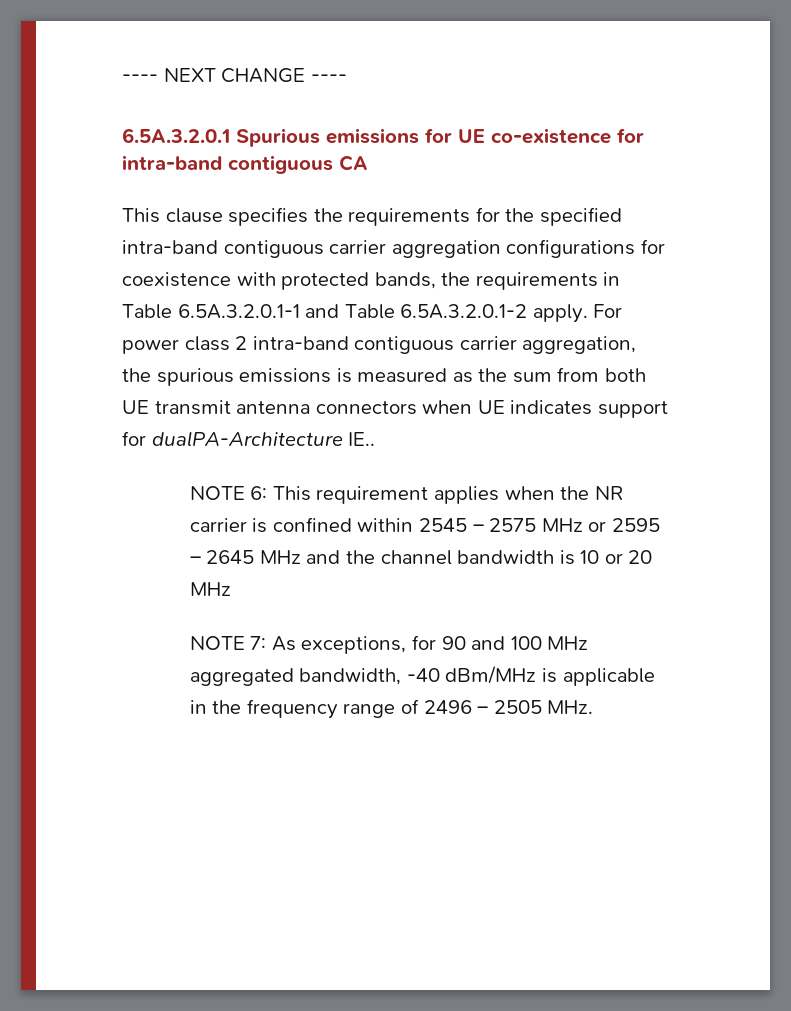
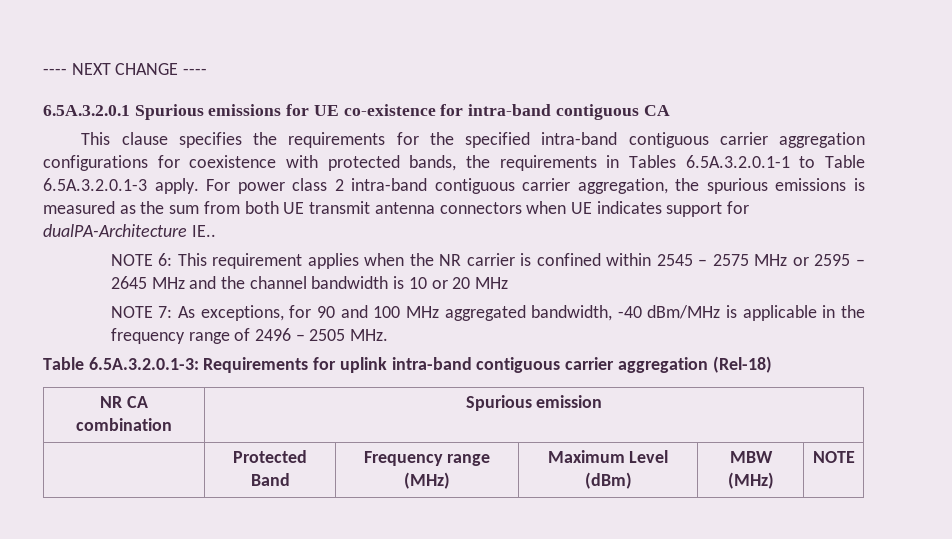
[122,304,528,319] Table 6.5A.3.2.0.1-1 and Table 6.5A.3.2.0.1-2 -> [629,155,865,168] [43,178,147,191] Tables 6.5A.3.2.0.1-1 to Table 6.5A.3.2.0.1-3
(594, 707) none -> [43,356,772,373] [100,396,148,408] [76,418,172,431] [465,395,603,411] [233,450,307,463] [250,473,290,486] [363,451,491,466] [404,472,450,489] [547,450,669,463] [584,472,632,489] [729,451,773,463] [727,472,774,489] [812,451,855,463] // Table 6.5A.3.2.0.1-3: Requirements for uplink intra-band contiguous carrier aggregation (Rel-18) // NR CA combination | Spurious emission // | Protected Band | Frequency range (MHz) | Maximum Level (dBm) | MBW (MHz) | NOTE

